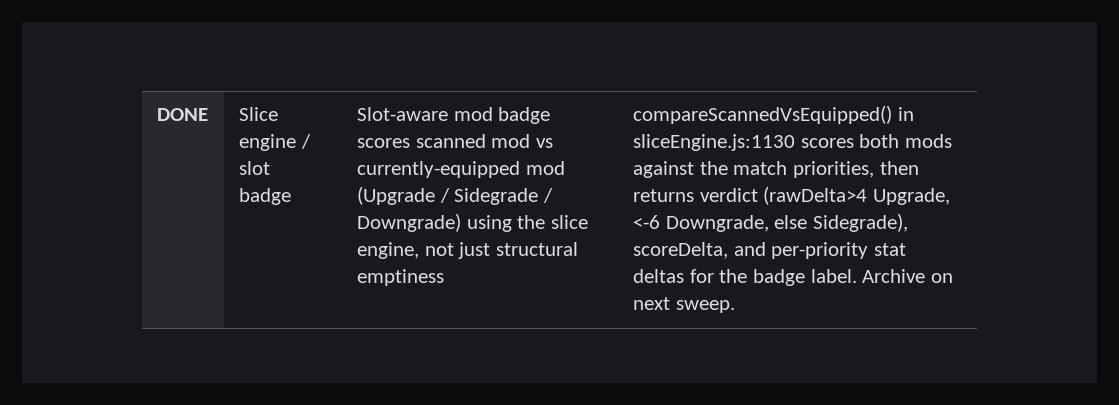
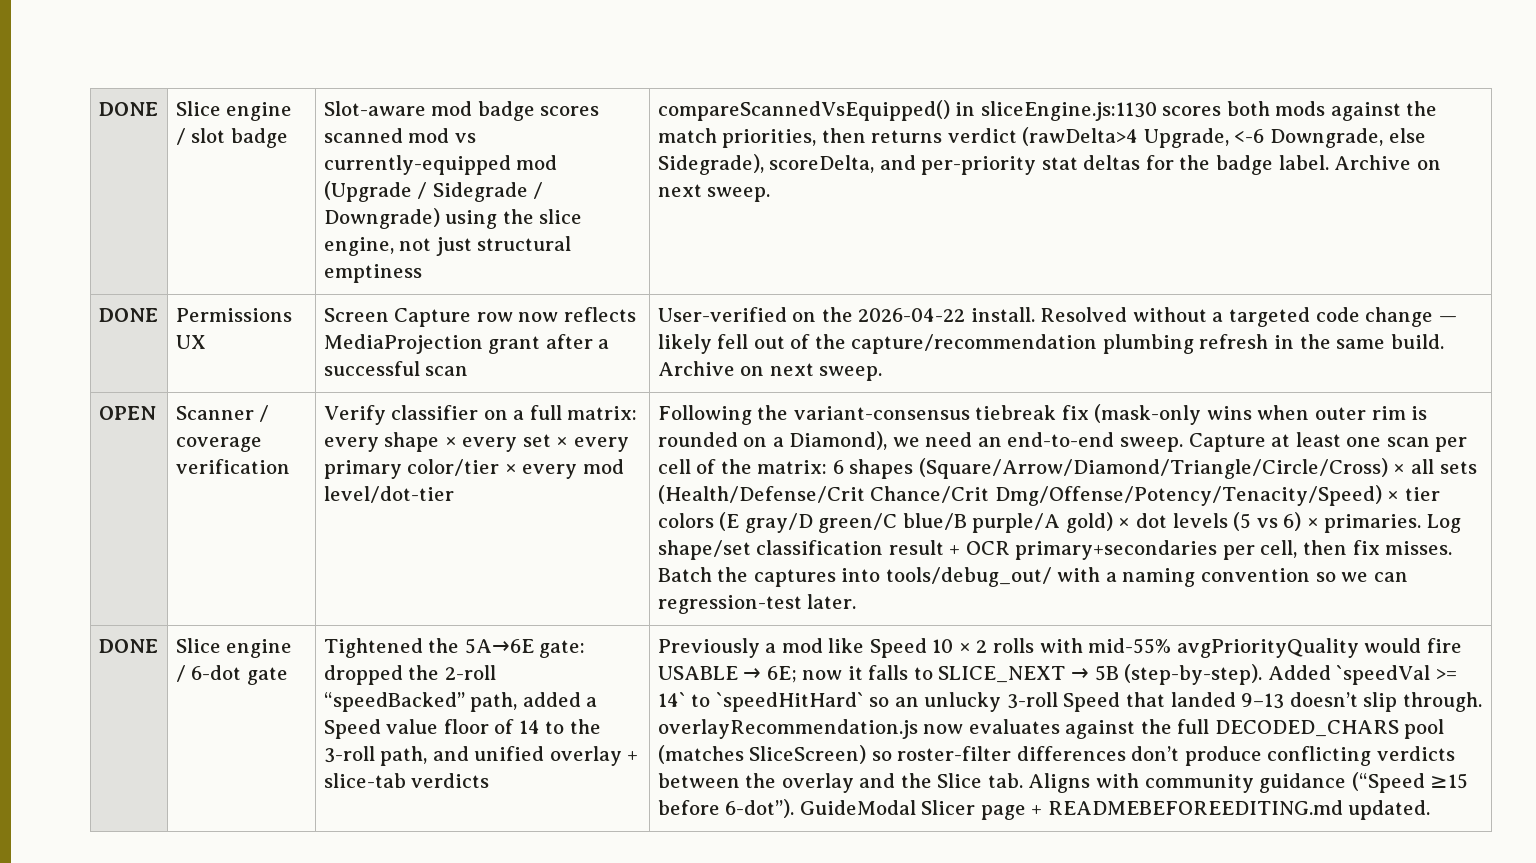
(735, 306) none -> [98,308,158,322] [175,308,292,322] [175,335,206,349] [323,307,636,327] [323,334,610,354] [323,361,469,376] [657,307,1457,327] [657,334,1444,354] [657,361,883,381] [98,406,156,420] [175,405,270,422] [175,437,262,452] [175,459,290,474] [323,405,638,425] [323,432,629,452] [323,459,624,479] [323,486,454,503] [657,404,1428,425] [657,431,1468,452] [657,458,1477,479] [657,485,1440,506] [657,512,1461,533] [657,540,1453,560] [657,567,1408,587] [657,594,857,614] [98,639,158,653] [175,638,293,658] [175,665,288,685] [323,638,586,658] [323,665,496,685] [323,692,598,712] [323,719,601,739] [323,746,639,766] [323,773,490,788] [657,638,1462,658] [657,664,1457,685] [657,692,1482,712] [657,719,1445,739] [657,745,1456,766] [657,772,1469,793] [657,799,1431,820] // DONE | Permissions UX | Screen Capture row now reflects MediaProjection grant after a successful scan | User-verified on the 2026-04-22 install. Resolved without a targeted code change — likely fell out of the capture/recommendation plumbing refresh in the same build. Archive on next sweep. // OPEN | Scanner / coverage verification | Verify classifier on a full matrix: every shape × every set × every primary color/tier × every mod level/dot-tier | Following the variant-consensus tiebreak fix (mask-only wins when outer rim is rounded on a Diamond), we need an end-to-end sweep. Capture at least one scan per cell of the matrix: 6 shapes (Square/Arrow/Diamond/Triangle/Circle/Cross) × all sets (Health/Defense/Crit Chance/Crit Dmg/Offense/Potency/Tenacity/Speed) × tier colors (E gray/D green/C blue/B purple/A gold) × dot levels (5 vs 6) × primaries. Log shape/set classification result + OCR primary+secondaries per cell, then fix misses. Batch the captures into tools/debug_out/ with a naming convention so we can regression-test later. // DONE | Slice engine / 6-dot gate | Tightened the 5A→6E gate: dropped the 2-roll “speedBacked” path, added a Speed value floor of 14 to the 3-roll path, and unified overlay + slice-tab verdicts | Previously a mod like Speed 10 × 2 rolls with mid-55% avgPriorityQuality would fire USABLE → 6E; now it falls to SLICE_NEXT → 5B (step-by-step). Added `speedVal >= 14` to `speedHitHard` so an unlucky 3-roll Speed that landed 9–13 doesn’t slip through. overlayRecommendation.js now evaluates against the full DECODED_CHARS pool (matches SliceScreen) so roster-filter differences don’t produce conflicting verdicts between the overlay and the Slice tab. Aligns with community guidance (“Speed ≥15 before 6-dot”). GuideModal Slicer page + READMEBEFOREEDITING.md updated.

